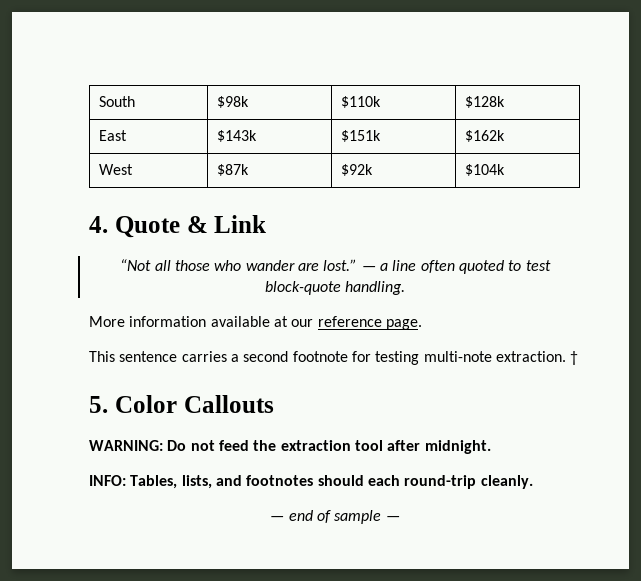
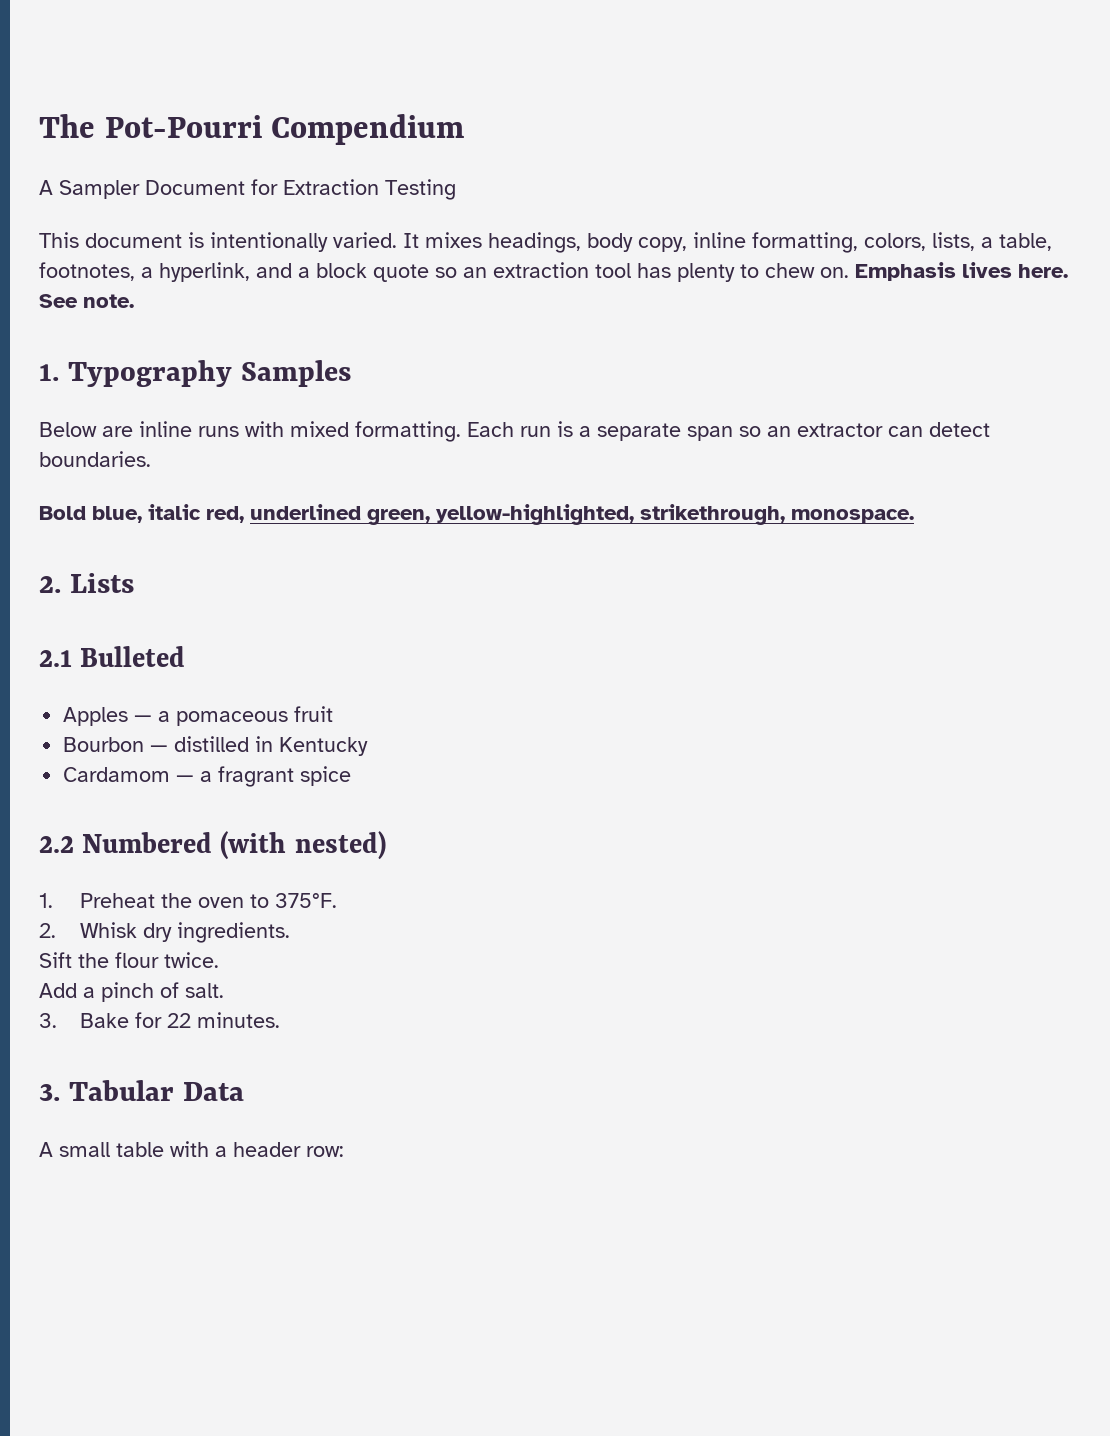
[98,96,135,107] [216,96,249,108] [340,96,381,108] [464,96,505,108] [98,130,127,141] [216,130,257,142] [340,130,381,142] [464,130,505,142] [98,164,133,175] [216,164,249,176] [340,164,373,176] [464,164,505,176] [89,215,267,238] [120,259,551,274] [264,281,406,295] [89,316,422,330] [89,351,579,365] [89,395,274,413] [89,440,491,454] [89,475,533,489] [270,510,400,524] South | $98k | $110k | $128k // East | $143k | $151k | $162k // West | $87k | $92k | $104k // 4. Quote & Link // “Not all those who wander are lost.” — a line often quoted to test block-quote handling. // More information available at our reference page. // This sentence carries a second footnote for testing multi-note extraction. † // 5. Color Callouts // WARNING: Do not feed the extraction tool after midnight. // INFO: Tables, lists, and footnotes should each round-trip cleanly. // — end of sample — -> [39,114,465,145] [39,179,456,200] [39,232,1052,253] [39,262,1068,282] [39,294,134,308] [39,360,351,387] [39,421,990,442] [39,451,151,467] [39,504,914,525] [39,573,134,593] [39,646,186,667] [63,706,334,726] [63,736,369,756] [63,766,352,787] [39,831,386,860] [39,893,337,908] [39,922,290,943] [39,952,219,968] [39,982,224,1002] [39,1012,280,1028] [39,1080,244,1101] [39,1141,344,1157] The Pot-Pourri Compendium // A Sampler Document for Extraction Testing // This document is intentionally varied. It mixes headings, body copy, inline formatting, colors, lists, a table, footnotes, a hyperlink, and a block quote so an extraction tool has plenty to chew on. Emphasis lives here. See note. // 1. Typography Samples // Below are inline runs with mixed formatting. Each run is a separate span so an extractor can detect boundaries. // Bold blue, italic red, underlined green, yellow-highlighted, strikethrough, monospace. // 2. Lists // 2.1 Bulleted // Apples — a pomaceous fruit // Bourbon — distilled in Kentucky // Cardamom — a fragrant spice // 2.2 Numbered (with nested) // 1. Preheat the oven to 375°F. // 2. Whisk dry ingredients. // Sift the flour twice. // Add a pinch of salt. // 3. Bake for 22 minutes. // 3. Tabular Data // A small table with a header row:

